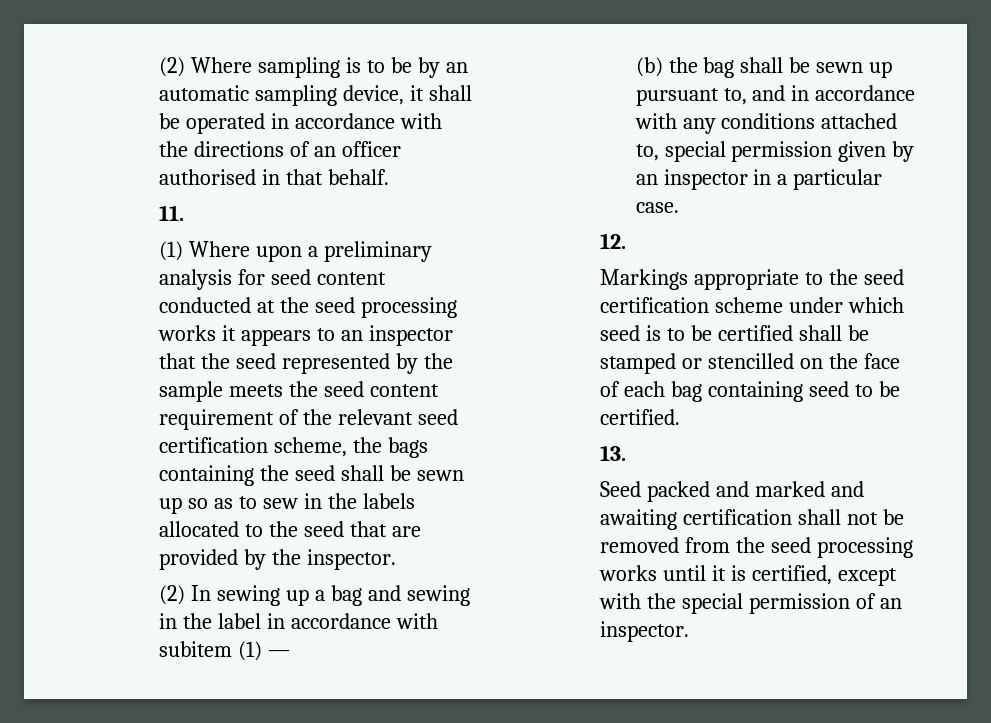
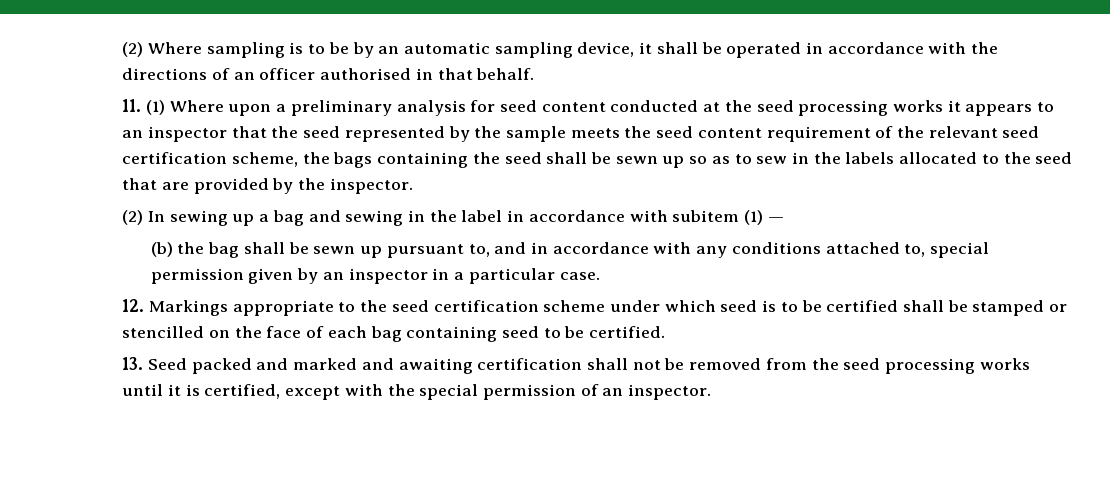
(185, 213) // -> (142, 105) none
(627, 241) // -> (145, 305) none
(627, 453) // -> (144, 363) none

